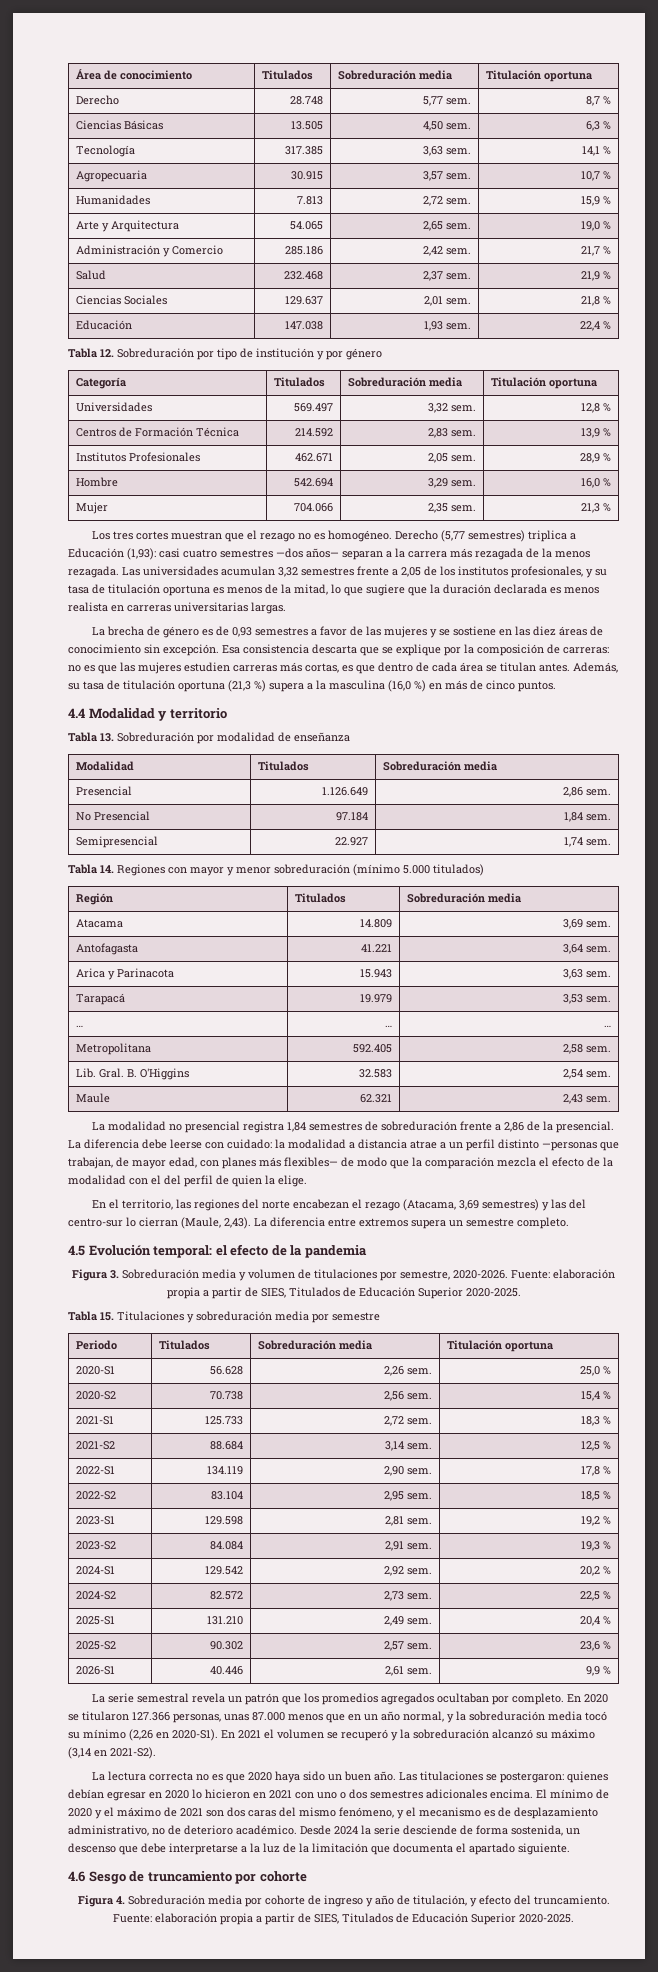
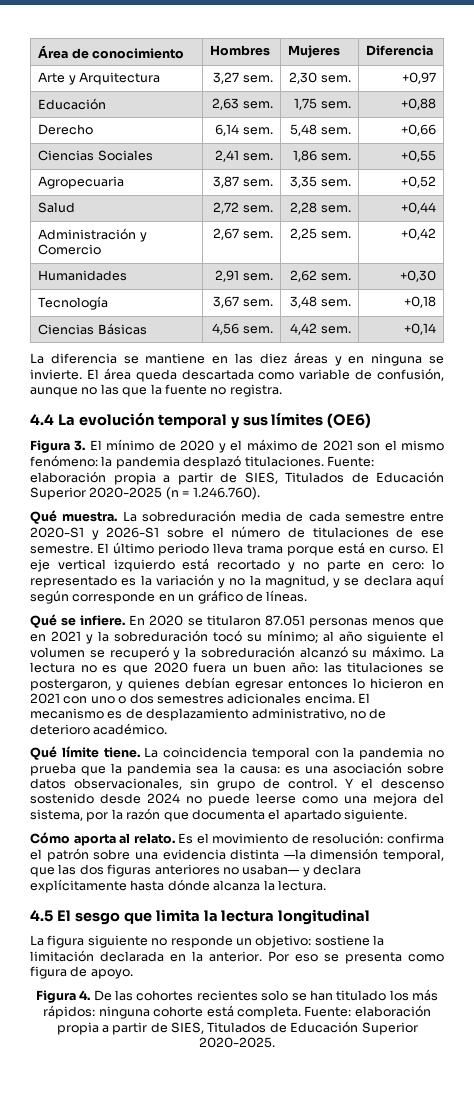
[262,70,314,80] [338,70,453,80] [486,70,593,82] [76,95,120,105] [289,96,323,105] [422,96,471,106] [585,96,611,106] [76,120,164,130] [290,121,323,130] [422,121,471,131] [585,121,611,131] [76,145,136,157] [284,146,323,155] [422,146,471,156] [581,146,611,156] [76,170,148,182] [290,171,323,180] [422,171,471,181] [580,171,611,181] [76,195,151,205] [296,196,323,205] [422,196,471,206] [580,196,611,206] Titulados | Sobreduración media | Titulación oportuna // Derecho | 28.748 | 5,77 sem. | 8,7 % // Ciencias Básicas | 13.505 | 4,50 sem. | 6,3 % // Tecnología | 317.385 | 3,63 sem. | 14,1 % // Agropecuaria | 30.915 | 3,57 sem. | 10,7 % // Humanidades | 7.813 | 2,72 sem. | 15,9 % -> [210,45,271,56] [288,45,341,58] [366,45,434,56] Hombres | Mujeres | Diferencia
[289,221,323,230] [422,221,471,231] [580,221,611,231] 54.065 | 2,65 sem. | 19,0 % -> [213,72,273,84] [289,72,351,84] [401,72,436,84] [38,98,107,110] [212,98,273,110] [294,98,351,110] [400,98,436,110] [38,124,94,135] [215,124,273,136] [290,124,351,136] [400,124,436,136] [38,150,153,161] [215,150,273,162] [293,150,351,162] [400,150,436,162] [38,176,125,189] [213,176,273,188] [290,176,351,188] [400,176,436,188] [38,202,76,213] [213,202,273,214] [290,202,351,214] [400,202,436,214] 3,27 sem. | 2,30 sem. | +0,97 // Educación | 2,63 sem. | 1,75 sem. | +0,88 // Derecho | 6,14 sem. | 5,48 sem. | +0,66 // Ciencias Sociales | 2,41 sem. | 1,86 sem. | +0,55 // Agropecuaria | 3,87 sem. | 3,35 sem. | +0,52 // Salud | 2,72 sem. | 2,28 sem. | +0,44
[284,246,323,255] [422,246,471,256] [580,246,611,256] [76,270,107,280] [283,271,323,280] [422,271,471,281] [580,271,611,281] [76,295,168,305] [284,296,323,305] [423,296,471,306] [580,296,611,306] [76,320,133,330] [284,321,323,330] [423,321,471,331] [579,321,611,331] [68,348,382,360] [76,377,127,389] [274,377,326,387] [348,377,463,387] [491,377,598,389] [76,402,153,412] [293,403,333,412] [427,403,476,413] [580,403,611,413] [76,427,240,437] [294,428,333,437] [427,428,476,438] [580,428,611,438] [76,452,201,462] [294,453,333,462] [427,453,476,463] [579,453,611,463] [76,477,119,487] [293,478,333,487] [427,478,476,488] [580,478,611,488] [76,502,109,514] [293,503,333,512] [427,503,476,513] [580,503,611,513] [91,530,576,542] [68,548,590,560] [68,566,607,578] [68,584,599,596] [68,602,286,614] [91,626,603,638] [68,644,609,656] [68,662,618,674] [68,680,556,692] [68,708,227,721] [68,732,350,744] [76,761,135,771] [258,761,310,771] [383,761,498,771] [76,786,133,796] [321,787,368,796] [562,787,611,797] [76,811,151,821] [335,812,368,821] [563,812,611,822] [76,836,159,848] [334,837,368,846] [563,837,611,847] [68,864,484,876] [76,893,114,905] [295,893,347,903] [407,893,522,903] [76,919,124,928] [359,919,392,928] [562,919,611,929] [76,943,139,955] [360,944,392,952] [562,944,611,954] [76,968,175,980] [359,969,392,978] [562,969,611,979] [76,993,126,1005] [359,994,392,1003] [562,994,611,1004] [76,1025,84,1027] [384,1025,392,1027] [603,1025,611,1027] [76,1043,152,1055] [352,1044,392,1053] [562,1044,611,1054] [76,1068,190,1080] [358,1069,392,1078] [562,1069,611,1079] [76,1093,111,1103] [359,1094,392,1103] [562,1094,611,1104] [91,1121,614,1133] [68,1139,619,1151] [68,1157,613,1169] [68,1175,307,1187] [91,1199,586,1211] [68,1217,569,1229] [68,1244,367,1258] [72,1269,508,1281] 285.186 | 2,42 sem. | 21,7 % // Salud | 232.468 | 2,37 sem. | 21,9 % // Ciencias Sociales | 129.637 | 2,01 sem. | 21,8 % // Educación | 147.038 | 1,93 sem. | 22,4 % // Tabla 12. Sobreduración por tipo de institución y por género // Categoría | Titulados | Sobreduración media | Titulación oportuna // Universidades | 569.497 | 3,32 sem. | 12,8 % // Centros de Formación Técnica | 214.592 | 2,83 sem. | 13,9 % // Institutos Profesionales | 462.671 | 2,05 sem. | 28,9 % // Hombre | 542.694 | 3,29 sem. | 16,0 % // Mujer | 704.066 | 2,35 sem. | 21,3 % // Los tres cortes muestran que el rezago no es homogéneo. Derecho (5,77 semestres) triplica a Educación (1,93): casi cuatro semestres —dos años— separan a la carrera más rezagada de la menos rezagada. Las universidades acumulan 3,32 semestres frente a 2,05 de los institutos profesionales, y su tasa de titulación oportuna es menos de la mitad, lo que sugiere que la duración declarada es menos realista en carreras universitarias largas. // La brecha de género es de 0,93 semestres a favor de las mujeres y se sostiene en las diez áreas de conocimiento sin excepción. Esa consistencia descarta que se explique por la composición de carreras: no es que las mujeres estudien carreras más cortas, es que dentro de cada área se titulan antes. Además, su tasa de titulación oportuna (21,3 %) supera a la masculina (16,0 %) en más de cinco puntos. // 4.4 Modalidad y territorio // Tabla 13. Sobreduración por modalidad de enseñanza // Modalidad | Titulados | Sobreduración media // Presencial | 1.126.649 | 2,86 sem. // No Presencial | 97.184 | 1,84 sem. // Semipresencial | 22.927 | 1,74 sem. // Tabla 14. Regiones con mayor y menor sobreduración (mínimo 5.000 titulados) // Región | Titulados | Sobreduración media // Atacama | 14.809 | 3,69 sem. // Antofagasta | 41.221 | 3,64 sem. // Arica y Parinacota | 15.943 | 3,63 sem. // Tarapacá | 19.979 | 3,53 sem. // … | … | … // Metropolitana | 592.405 | 2,58 sem. // Lib. Gral. B. O'Higgins | 32.583 | 2,54 sem. // Maule | 62.321 | 2,43 sem. // La modalidad no presencial registra 1,84 semestres de sobreduración frente a 2,86 de la presencial. La diferencia debe leerse con cuidado: la modalidad a distancia atrae a un perfil distinto —personas que trabajan, de mayor edad, con planes más flexibles— de modo que la comparación mezcla el efecto de la modalidad con el del perfil de quien la elige. // En el territorio, las regiones del norte encabezan el rezago (Atacama, 3,69 semestres) y las del centro-sur lo cierran (Maule, 2,43). La diferencia entre extremos supera un semestre completo. // 4.5 Evolución temporal: el efecto de la pandemia // Figura 3. Sobreduración media y volumen de titulaciones por semestre, 2020-2026. -> [213,228,273,240] [290,228,351,240] [400,228,436,240] [38,270,128,281] [215,270,273,282] [290,270,351,282] [399,270,436,282] [38,296,109,310] [213,296,273,308] [290,296,351,308] [403,296,436,308] [38,323,147,335] [212,323,273,335] [290,323,351,335] [403,323,436,335] [30,352,444,366] [30,368,444,382] [30,384,282,397] [30,413,372,429] [30,439,444,453] [30,455,374,469] [30,471,444,485] [30,487,260,500] [30,510,444,524] [30,526,444,540] [30,542,444,556] [30,558,445,572] [30,574,444,588] [30,590,308,604] [30,614,444,628] [30,630,444,644] [30,646,444,660] [30,662,444,675] [30,677,444,691] [30,693,370,704] [30,708,387,721] [30,723,168,735] [30,746,444,760] [30,762,444,776] [30,778,444,791] [30,793,444,806] [30,808,407,822] [30,832,444,846] [30,848,444,862] [30,864,361,877] [30,879,326,893] [30,909,371,925] [30,935,384,948] [30,950,444,964] [30,966,133,979] [35,989,439,1003] [43,1005,301,1019] 2,67 sem. | 2,25 sem. | +0,42 // Humanidades | 2,91 sem. | 2,62 sem. | +0,30 // Tecnología | 3,67 sem. | 3,48 sem. | +0,18 // Ciencias Básicas | 4,56 sem. | 4,42 sem. | +0,14 // La diferencia se mantiene en las diez áreas y en ninguna se invierte. El área queda descartada como variable de confusión, aunque no las que la fuente no registra. // 4.4 La evolución temporal y sus límites (OE6) // Figura 3. El mínimo de 2020 y el máximo de 2021 son el mismo fenómeno: la pandemia desplazó titulaciones. Fuente: elaboración propia a partir de SIES, Titulados de Educación Superior 2020-2025 (n = 1.246.760). // Qué muestra. La sobreduración media de cada semestre entre 2020-S1 y 2026-S1 sobre el número de titulaciones de ese semestre. El último periodo lleva trama porque está en curso. El eje vertical izquierdo está recortado y no parte en cero: lo representado es la variación y no la magnitud, y se declara aquí según corresponde en un gráfico de líneas. // Qué se infiere. En 2020 se titularon 87.051 personas menos que en 2021 y la sobreduración tocó su mínimo; al año siguiente el volumen se recuperó y la sobreduración alcanzó su máximo. La lectura no es que 2020 fuera un buen año: las titulaciones se postergaron, y quienes debían egresar entonces lo hicieron en 2021 con uno o dos semestres adicionales encima. El mecanismo es de desplazamiento administrativo, no de deterioro académico. // Qué límite tiene. La coincidencia temporal con la pandemia no prueba que la pandemia sea la causa: es una asociación sobre datos observacionales, sin grupo de control. Y el descenso sostenido desde 2024 no puede leerse como una mejora del sistema, por la razón que documenta el apartado siguiente. // Cómo aporta al relato. Es el movimiento de resolución: confirma el patrón sobre una evidencia distinta —la dimensión temporal, que las dos figuras anteriores no usaban— y declara explícitamente hasta dónde alcanza la lectura. // 4.5 El sesgo que limita la lectura longitudinal // La figura siguiente no responde un objetivo: sostiene la limitación declarada en la anterior. Por eso se presenta como figura de apoyo. // Figura 4. De las cohortes recientes solo se han titulado los más rápidos: ninguna cohorte está completa.
[68,1311,380,1323] [76,1340,118,1350] [159,1340,211,1350] [258,1340,373,1350] [447,1340,554,1352] [76,1366,116,1375] [209,1366,243,1375] [383,1366,432,1376] [579,1366,611,1376] [76,1391,117,1400] [209,1391,243,1400] [383,1391,432,1401] [580,1391,611,1401] [76,1416,115,1425] [204,1416,243,1425] [383,1416,432,1426] [580,1416,611,1426] [76,1441,116,1450] [209,1441,243,1450] [384,1441,432,1451] [580,1441,611,1451] [76,1466,116,1475] [206,1466,243,1475] [383,1466,432,1476] [580,1466,611,1476] [76,1491,117,1500] [210,1491,243,1500] [383,1491,432,1501] [580,1491,611,1501] [76,1516,116,1525] [204,1516,243,1525] [384,1516,432,1526] [580,1516,611,1526] [76,1541,117,1550] [209,1541,243,1550] [384,1541,432,1551] [580,1541,611,1551] [76,1566,116,1575] [204,1566,243,1575] [383,1566,432,1576] [579,1566,611,1576] [76,1591,117,1600] [209,1591,243,1600] [383,1591,432,1601] [579,1591,611,1601] [76,1616,116,1625] [206,1616,243,1625] [383,1616,432,1626] [579,1616,611,1626] [76,1641,117,1650] [209,1641,243,1650] [383,1641,432,1651] [579,1641,611,1651] [76,1666,116,1675] [209,1666,243,1675] [384,1666,432,1676] [585,1666,611,1676] [91,1693,608,1705] [68,1711,607,1723] [68,1729,595,1741] [68,1747,156,1759] [91,1771,608,1783] [68,1789,609,1801] [68,1807,598,1819] [68,1825,580,1836] [68,1843,570,1855] [68,1871,307,1884] [77,1895,610,1907] [113,1913,574,1925] // Tabla 15. Titulaciones y sobreduración media por semestre // Periodo | Titulados | Sobreduración media | Titulación oportuna // 2020-S1 | 56.628 | 2,26 sem. | 25,0 % // 2020-S2 | 70.738 | 2,56 sem. | 15,4 % // 2021-S1 | 125.733 | 2,72 sem. | 18,3 % // 2021-S2 | 88.684 | 3,14 sem. | 12,5 % // 2022-S1 | 134.119 | 2,90 sem. | 17,8 % // 2022-S2 | 83.104 | 2,95 sem. | 18,5 % // 2023-S1 | 129.598 | 2,81 sem. | 19,2 % // 2023-S2 | 84.084 | 2,91 sem. | 19,3 % // 2024-S1 | 129.542 | 2,92 sem. | 20,2 % // 2024-S2 | 82.572 | 2,73 sem. | 22,5 % // 2025-S1 | 131.210 | 2,49 sem. | 20,4 % // 2025-S2 | 90.302 | 2,57 sem. | 23,6 % // 2026-S1 | 40.446 | 2,61 sem. | 9,9 % // La serie semestral revela un patrón que los promedios agregados ocultaban por completo. En 2020 se titularon 127.366 personas, unas 87.000 menos que en un año normal, y la sobreduración media tocó su mínimo (2,26 en 2020-S1). En 2021 el volumen se recuperó y la sobreduración alcanzó su máximo (3,14 en 2021-S2). // La lectura correcta no es que 2020 haya sido un buen año. Las titulaciones se postergaron: quienes debían egresar en 2020 lo hicieron en 2021 con uno o dos semestres adicionales encima. El mínimo de 2020 y el máximo de 2021 son dos caras del mismo fenómeno, y el mecanismo es de desplazamiento administrativo, no de deterioro académico. Desde 2024 la serie desciende de forma sostenida, un descenso que debe interpretarse a la luz de la limitación que documenta el apartado siguiente. // 4.6 Sesgo de truncamiento por cohorte // Figura 4. Sobreduración media por cohorte de ingreso y año de titulación, y efecto del truncamiento. Fuente: elaboración propia a partir de SIES, Titulados de Educación Superior 2020-2025. -> (275, 1042) none

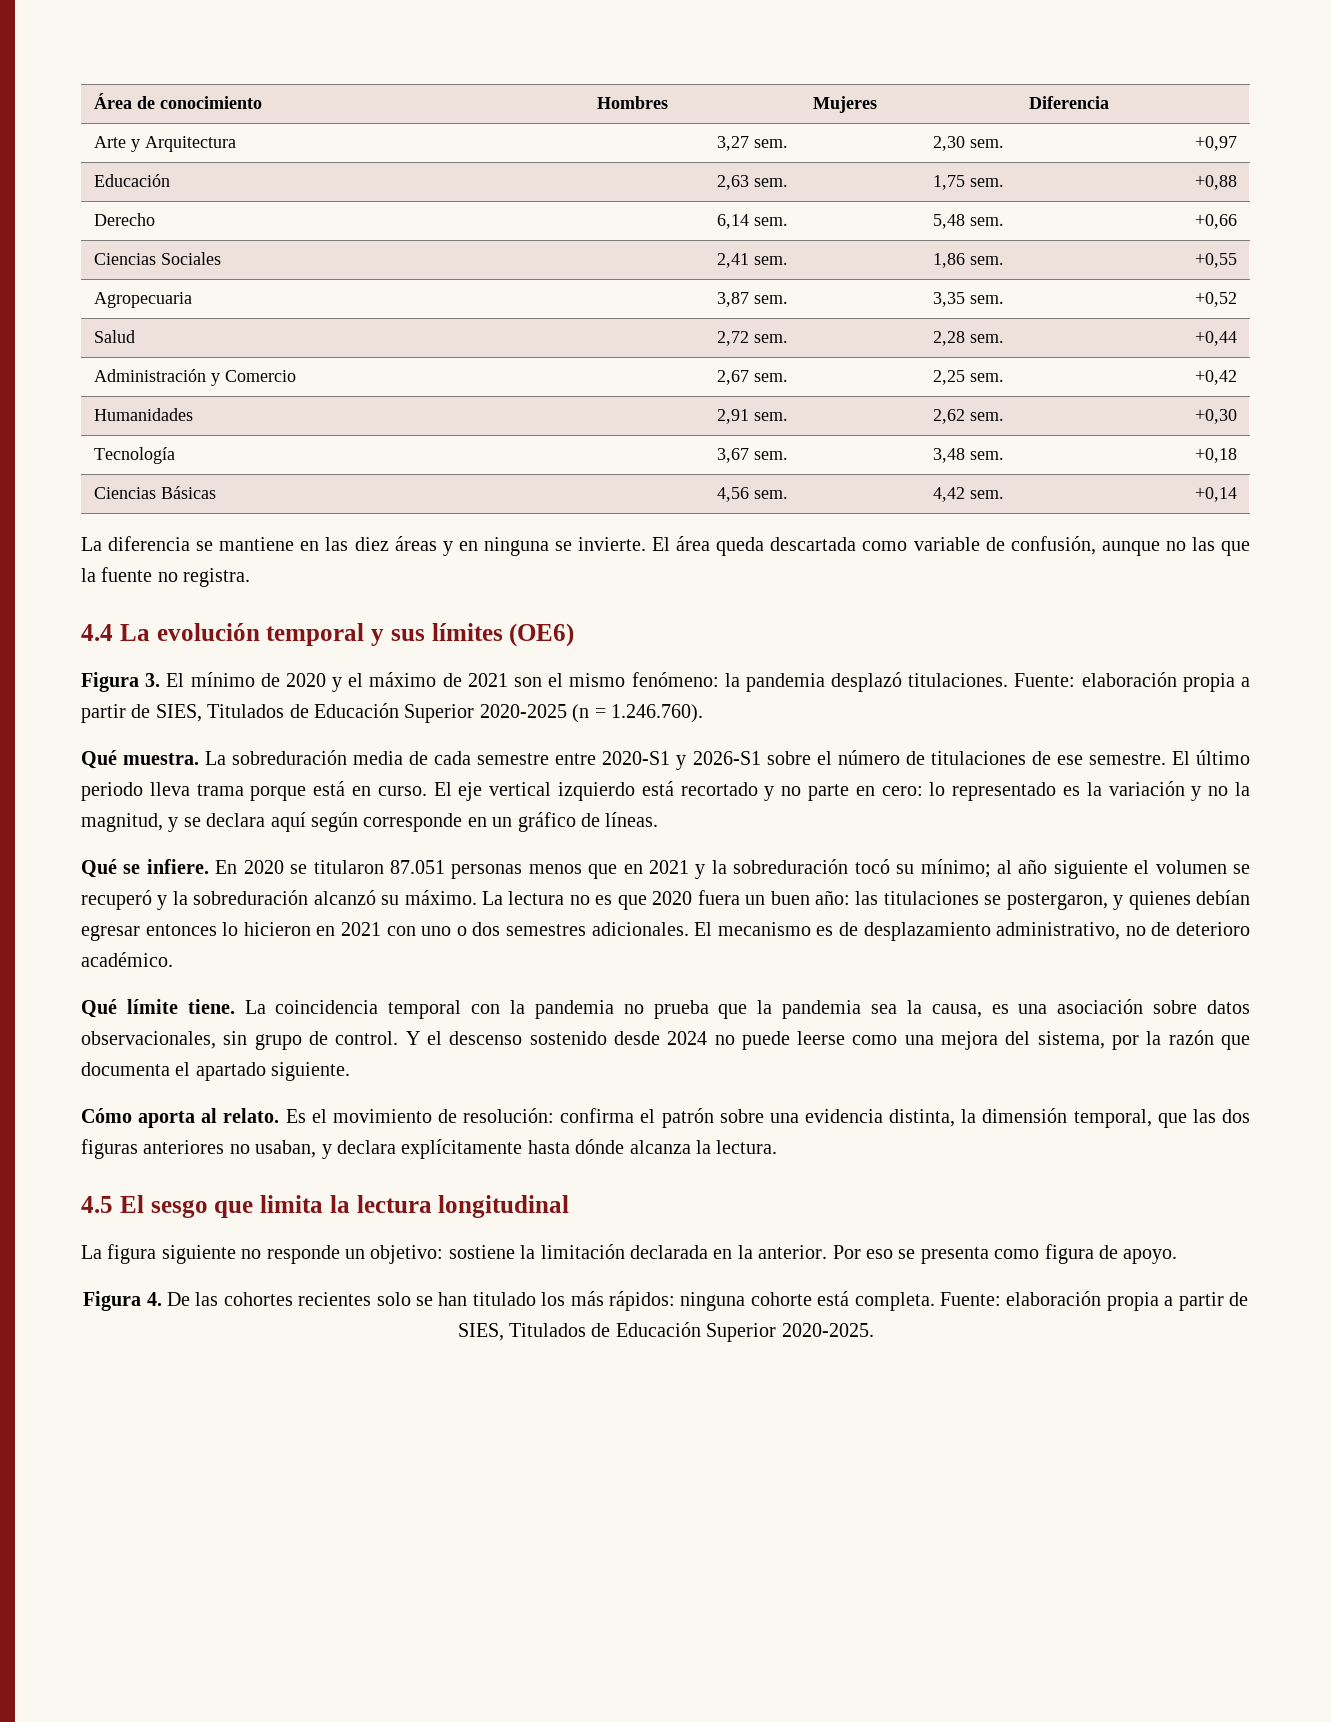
[227,693,355,704] adicionales encima. -> [591,922,689,936] adicionales.
[239,766,280,774] causa: -> [931,1004,982,1018] causa,
[230,849,306,860] distinta —la -> [889,1109,977,1127] distinta, la
[242,864,301,875] usaban— -> [255,1140,317,1158] usaban,

